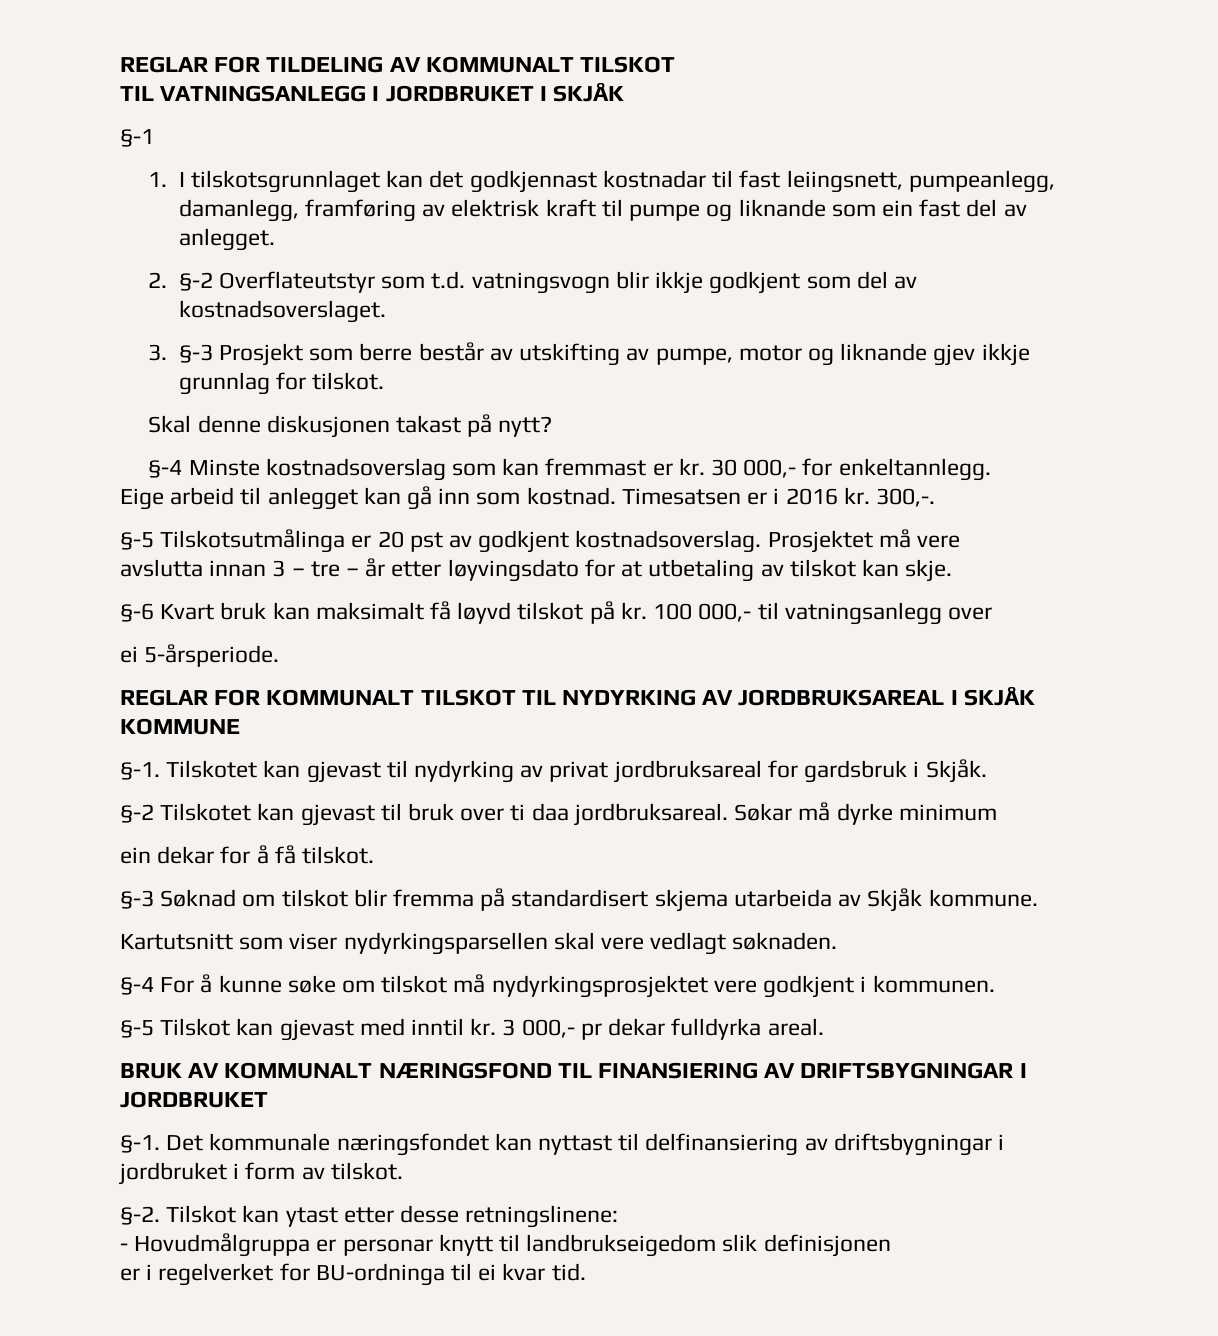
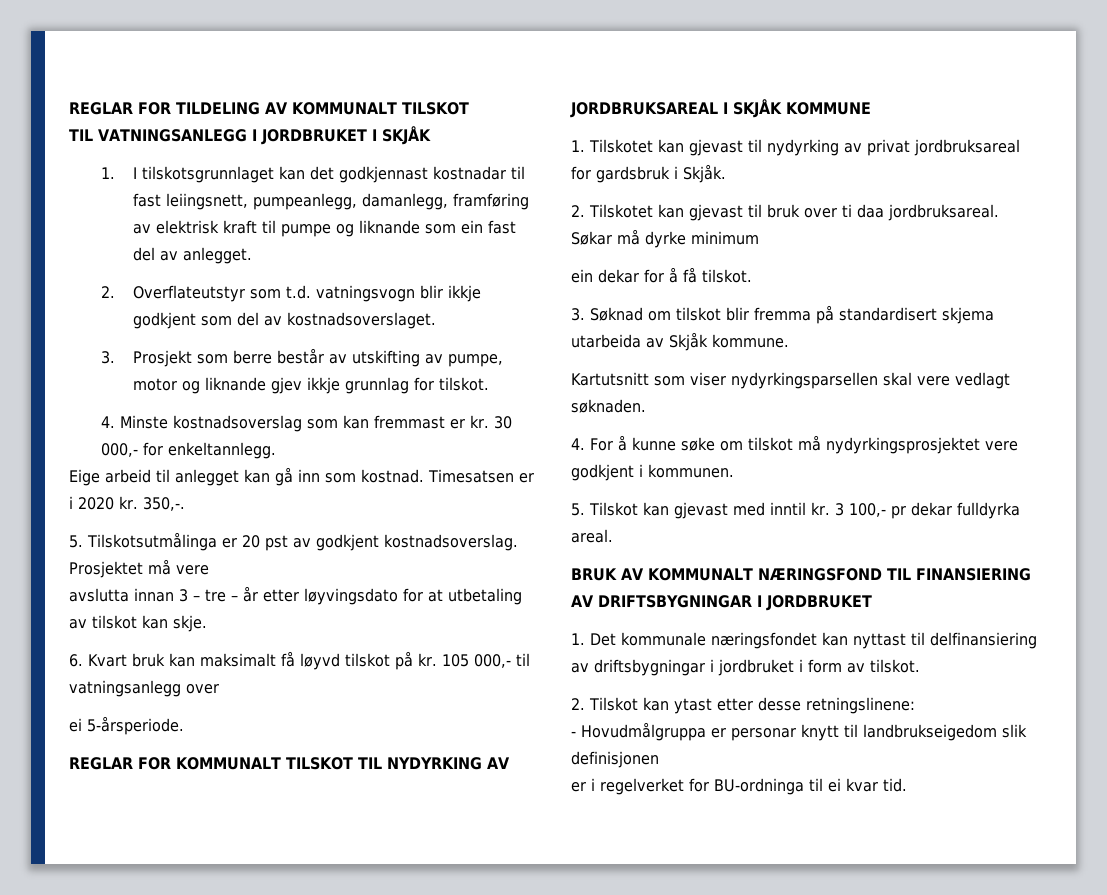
[120,129,154,147] // §-1 -> (431, 135) none
[178,272,213,291] §-2 -> (115, 292) none
[178,344,213,363] §-3 -> (115, 357) none
[148,414,553,438] [148,460,183,478] Skal denne diskusjonen takast på nytt? // §-4 -> [100,416,115,428] 4.
[785,487,935,507] [120,532,154,550] 2016 kr. 300,-. // §-5 -> [78,496,185,511] [69,535,83,548] 2020 kr. 350,-. // 5.
[120,603,154,622] §-6 -> [69,654,83,667] 6.
[653,603,693,620] 100 -> [441,654,469,667] 105
[120,762,160,780] §-1. -> [571,140,585,152] 1.
[120,804,154,823] §-2 -> [571,205,585,217] 2.
[120,890,154,909] §-3 -> [571,308,585,321] 3.
[120,977,154,995] §-4 -> [571,438,585,450] 4.
[120,1020,154,1038] §-5 -> [571,503,585,516] 5.
[521,1019,575,1038] 000,- -> [848,503,886,517] 100,-
[120,1135,160,1153] §-1. -> [571,633,585,645] 1.
[120,1206,160,1225] §-2. -> [571,698,585,710] 2.

